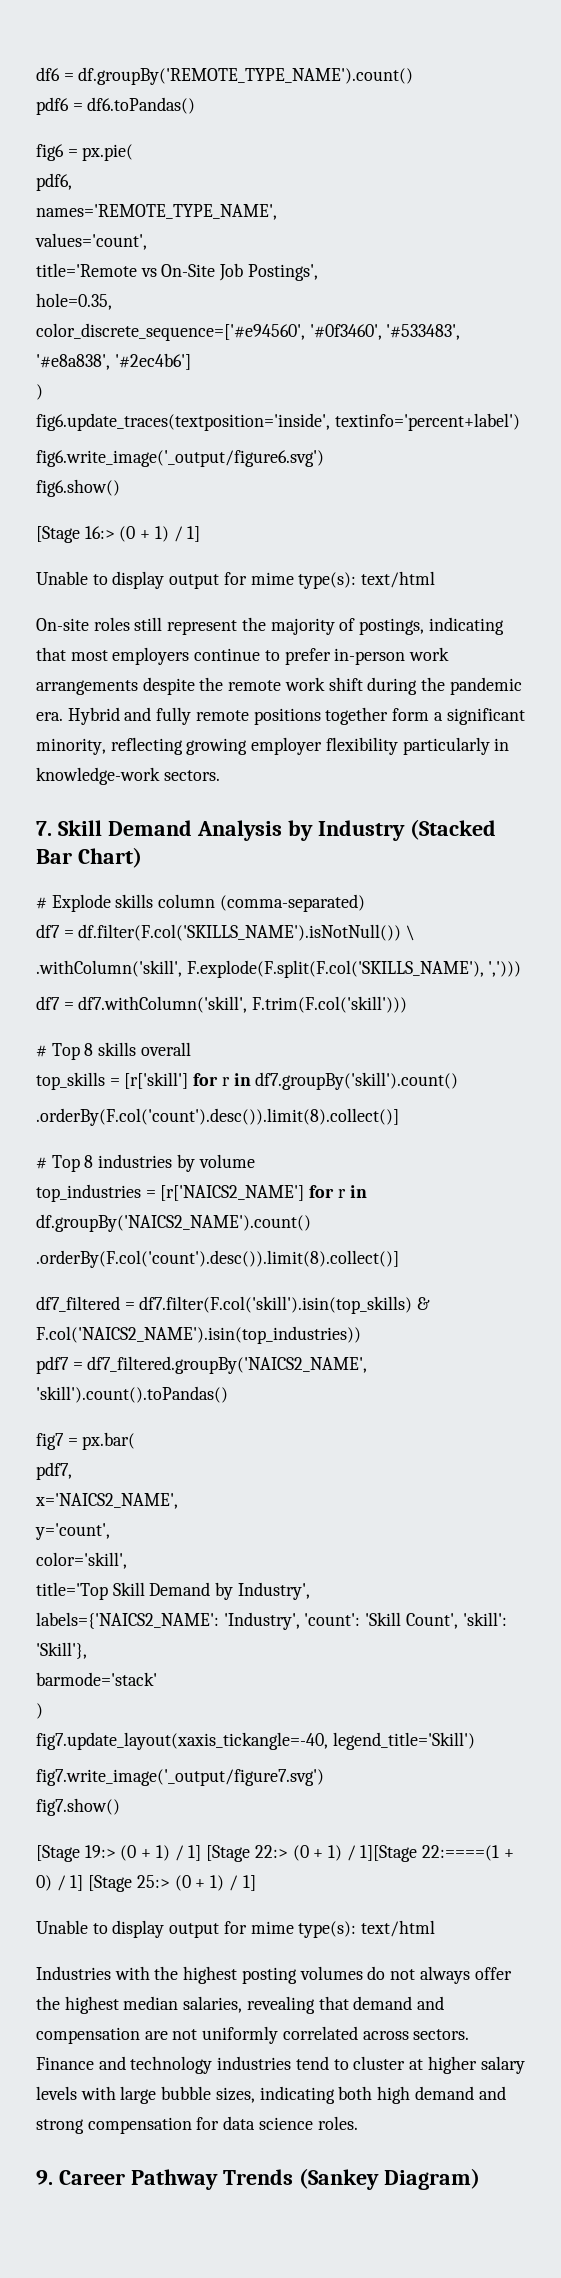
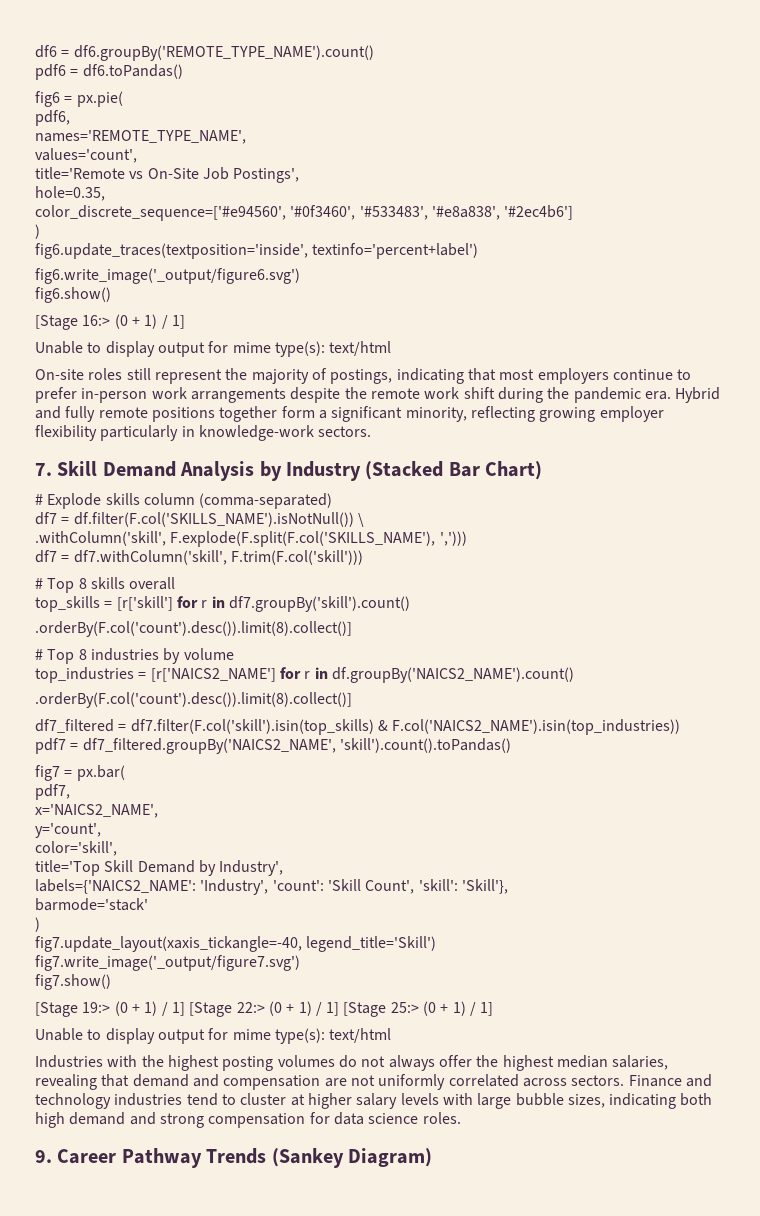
[78,67,414,85] df.groupBy('REMOTE_TYPE_NAME').count() -> [73,45,374,61] df6.groupBy('REMOTE_TYPE_NAME').count()
[360,1845,514,1862] [36,1875,66,1891] 1][Stage 22:====(1 + 0) / -> (322, 1009) none

